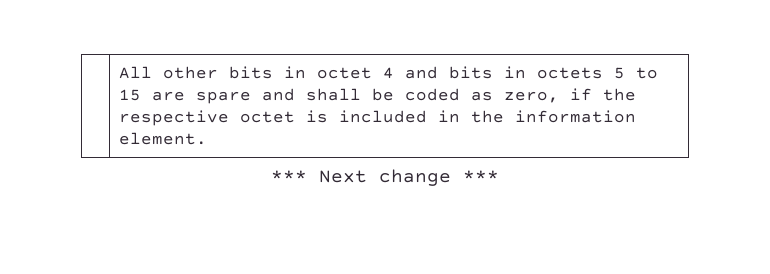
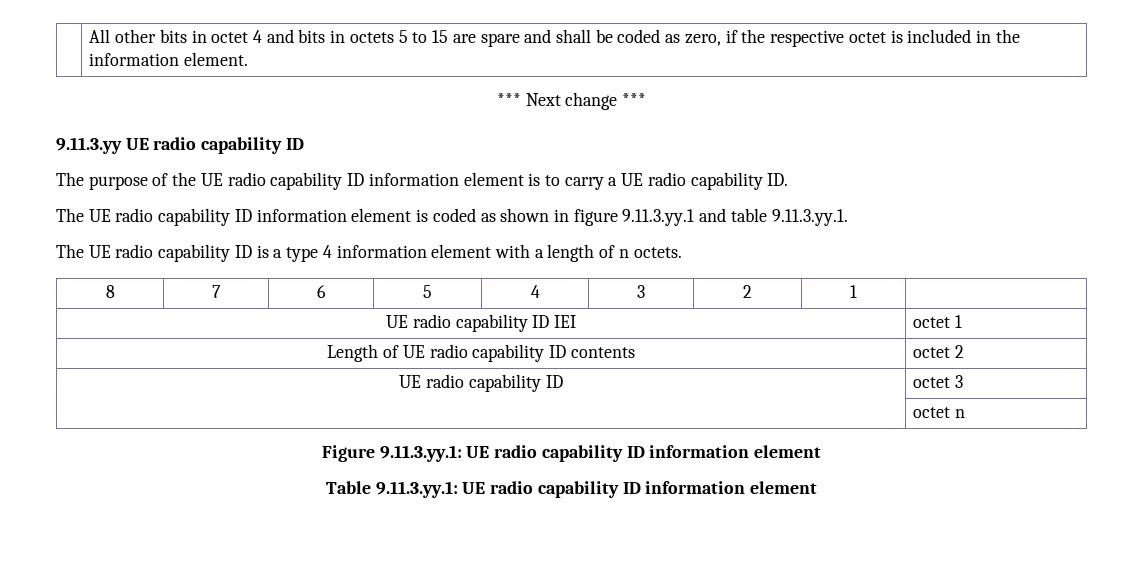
(499, 176) none -> [56,137,304,154] [56,172,789,190] [56,208,848,226] [56,244,682,262] [105,285,115,298] [212,285,221,298] [317,285,326,298] [423,285,432,298] [530,285,540,298] [637,285,645,298] [743,285,752,298] [850,285,857,298] [386,314,576,332] [913,315,963,328] [327,344,635,362] [913,345,965,358] [399,374,563,392] [913,375,964,388] [913,407,966,418] [321,445,822,462] [325,481,818,498] // 9.11.3.yy UE radio capability ID // The purpose of the UE radio capability ID information element is to carry a UE radio capability ID. // The UE radio capability ID information element is coded as shown in figure 9.11.3.yy.1 and table 9.11.3.yy.1. // The UE radio capability ID is a type 4 information element with a length of n octets. // 8 | 7 | 6 | 5 | 4 | 3 | 2 | 1 | // UE radio capability ID IEI | octet 1 // Length of UE radio capability ID contents | octet 2 // UE radio capability ID | octet 3 // | octet n // Figure 9.11.3.yy.1: UE radio capability ID information element // Table 9.11.3.yy.1: UE radio capability ID information element

